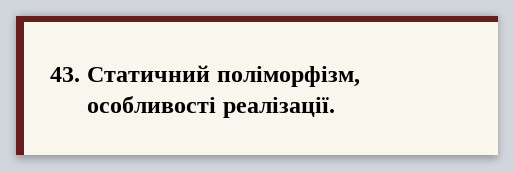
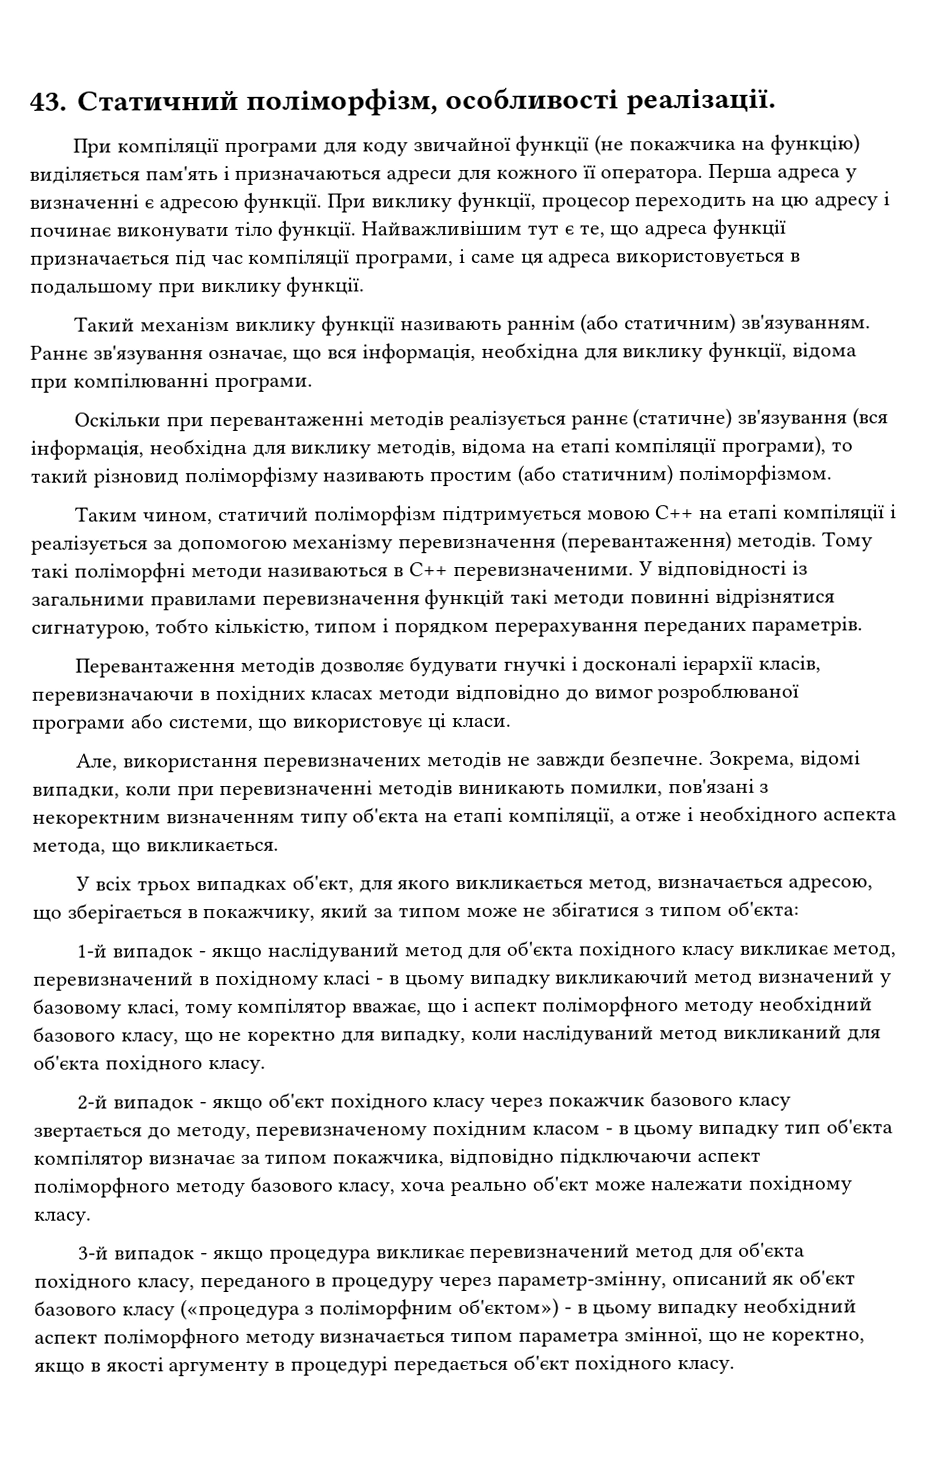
(335, 107) none -> [73,133,860,158] [29,163,857,185] [29,191,890,214] [29,218,787,242] [29,248,802,270] [30,276,366,298] [74,312,871,336] [30,341,858,365] [30,373,313,393] [74,407,888,432] [30,435,854,460] [30,464,832,488] [75,504,897,526] [31,530,873,555] [31,560,809,583] [31,588,835,611] [31,616,864,639] [75,655,821,678] [31,682,800,706] [31,713,511,734] [76,749,861,773] [32,778,770,801] [32,805,897,829] [32,840,279,855] [75,874,873,896] [32,900,799,924] [76,940,897,962] [33,969,892,991] [33,995,874,1019] [33,1025,881,1047] [33,1054,266,1075] [77,1090,791,1113] [33,1118,893,1142] [33,1148,761,1170] [33,1175,853,1198] [33,1210,92,1226] [78,1241,805,1264] [34,1269,857,1293] [34,1297,858,1321] [34,1327,866,1349] [34,1354,736,1377] // При компіляції програми для коду звичайної функції (не покажчика на функцію) виділяється пам'ять і призначаються адреси для кожного її оператора. Перша адреса у визначенні є адресою функції. При виклику функції, процесор переходить на цю адресу і починає виконувати тіло функції. Найважливішим тут є те, що адреса функції призначається під час компіляції програми, і саме ця адреса використовується в подальшому при виклику функції. // Такий механізм виклику функції називають раннім (або статичним) зв'язуванням. Раннє зв'язування означає, що вся інформація, необхідна для виклику функції, відома при компілюванні програми. // Оскільки при перевантаженні методів реалізується раннє (статичне) зв'язування (вся інформація, необхідна для виклику методів, відома на етапі компіляції програми), то такий різновид поліморфізму називають простим (або статичним) поліморфізмом. // Таким чином, статичий поліморфізм підтримується мовою С++ на етапі компіляції і реалізується за допомогою механізму перевизначення (перевантаження) методів. Тому такі поліморфні методи називаються в С++ перевизначеними. У відповідності із загальними правилами перевизначення функцій такі методи повинні відрізнятися сигнатурою, тобто кількістю, типом і порядком перерахування переданих параметрів. // Перевантаження методів дозволяє будувати гнучкі і досконалі ієрархії класів, перевизначаючи в похідних класах методи відповідно до вимог розроблюваної програми або системи, що використовує ці класи. // Але, використання перевизначених методів не завжди безпечне. Зокрема, відомі випадки, коли при перевизначенні методів виникають помилки, пов'язані з некоректним визначенням типу об'єкта на етапі компіляції, а отже і необхідного аспекта метода, що викликається. // У всіх трьох випадках об'єкт, для якого викликається метод, визначається адресою, що зберігається в покажчику, який за типом може не збігатися з типом об'єкта: // 1-й випадок - якщо наслідуваний метод для об'єкта похідного класу викликає метод, перевизначений в похідному класі - в цьому випадку викликаючий метод визначений у базовому класі, тому компілятор вважає, що і аспект поліморфного методу необхідний базового класу, що не коректно для випадку, коли наслідуваний метод викликаний для об'єкта похідного класу. // 2-й випадок - якщо об'єкт похідного класу через покажчик базового класу звертається до методу, перевизначеному похідним класом - в цьому випадку тип об'єкта компілятор визначає за типом покажчика, відповідно підключаючи аспект поліморфного методу базового класу, хоча реально об'єкт може належати похідному класу. // 3-й випадок - якщо процедура викликає перевизначений метод для об'єкта похідного класу, переданого в процедуру через параметр-змінну, описаний як об'єкт базового класу («процедура з поліморфним об'єктом») - в цьому випадку необхідний аспект поліморфного методу визначається типом параметра змінної, що не коректно, якщо в якості аргументу в процедурі передається об'єкт похідного класу.

